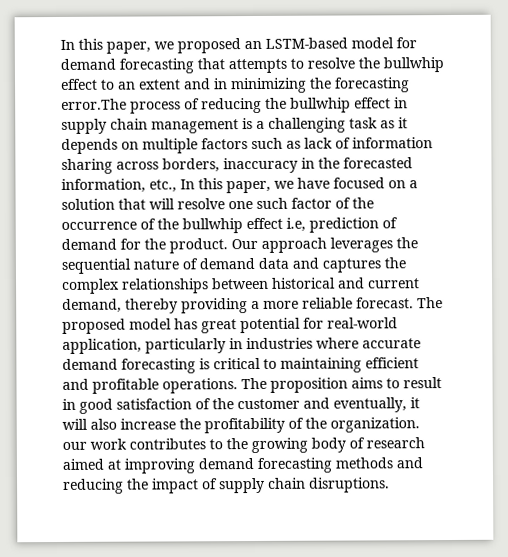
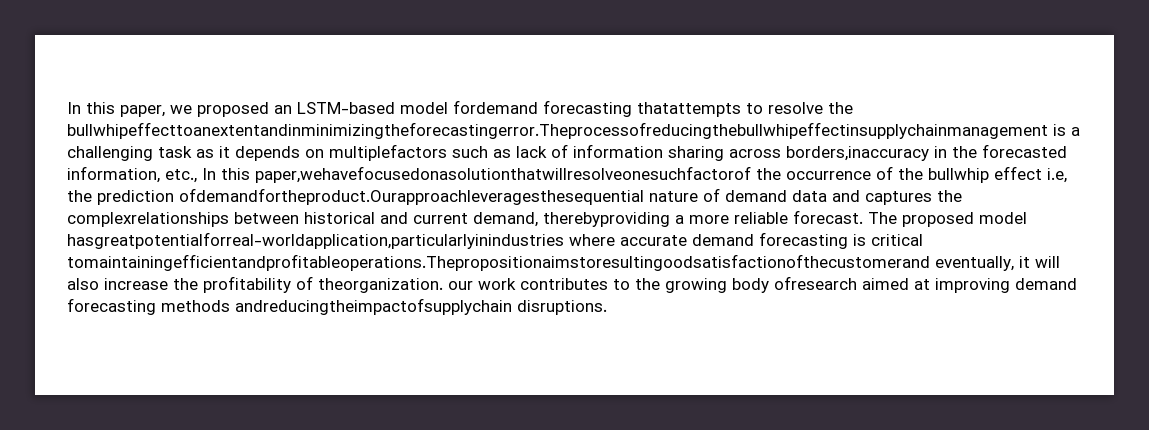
[396,37,417,49] [60,57,444,74] [60,77,410,94] [61,97,408,114] [61,118,239,134] for demand forecasting that attempts to resolve the bullwhip effect to an extent and in minimizing the forecasting error.The process of reducing the bullwhip effect in supply chain management -> [453,100,853,117] [67,122,1048,139] fordemand forecasting thatattempts to resolve the bullwhipeffecttoanextentandinminimizingtheforecastingerror.Theprocessofreducingthebullwhipeffectinsupplychainmanagement
[142,138,248,154] multiple factors -> [329,144,447,161] multiplefactors
[162,157,298,174] borders, inaccuracy -> [786,146,929,161] borders,inaccuracy
[226,177,418,194] [61,197,351,210] paper, we have focused on a solution that will resolve one such factor of -> [255,166,751,183] paper,wehavefocusedonasolutionthatwillresolveonesuchfactorof
[309,217,398,233] [61,237,418,254] [61,258,131,274] prediction of demand for the product. Our approach leverages the sequential -> [67,188,644,205] the prediction ofdemandfortheproduct.Ourapproachleveragesthesequential
[61,278,209,294] complex relationships -> [67,212,229,227] complexrelationships
[125,298,248,314] thereby providing -> [543,212,670,227] therebyproviding
[174,317,398,334] [62,337,313,354] has great potential for real-world application, particularly in industries -> [67,232,564,249] hasgreatpotentialforreal-worldapplication,particularlyinindustries
[263,357,419,373] [62,377,442,394] [62,397,330,414] to maintaining efficient and profitable operations. The proposition aims to result in good satisfaction of the customer and -> [67,254,930,271] tomaintainingefficientandprofitableoperations.Thepropositionaimstoresultingoodsatisfactionofthecustomerand
[305,417,420,433] the organization. -> [318,278,443,293] theorganization.
[349,437,425,449] of research -> [774,276,857,290] ofresearch
[396,457,423,469] [63,477,306,494] and reducing the impact of supply chain -> [235,298,512,315] andreducingtheimpactofsupplychain

